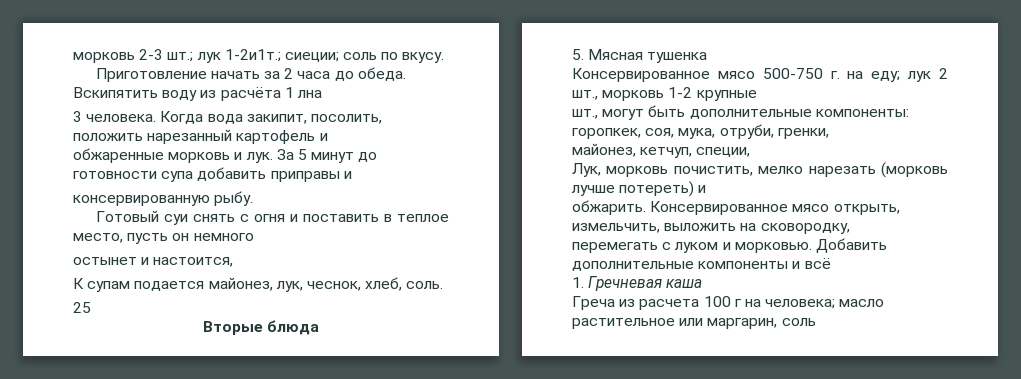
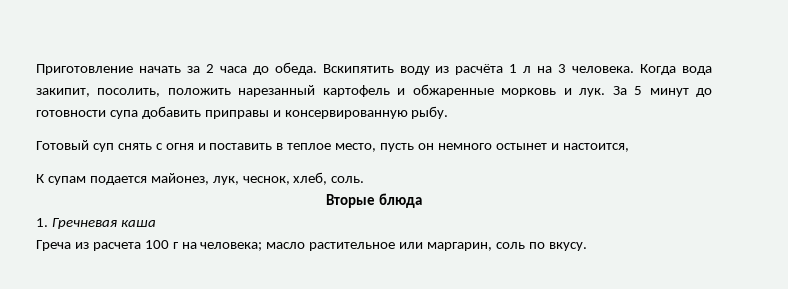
[73,49,445,63] морковь 2-3 шт.; лук 1-2и1т.; сиеции; соль по вкусу. // -> (36, 69) none
[296,90,322,98] лна // -> [523,66,553,73] л на
(328, 137) // -> (406, 91) none
(352, 175) // -> (281, 113) none
[163,214,188,225] суи -> [92,143,114,152] суп
(254, 237) // -> (492, 146) none
[73,302,91,313] // 25 -> (365, 179) none
[572,49,708,63] [572,68,948,82] [572,87,757,101] [572,105,909,120] [572,124,829,139] [572,143,751,158] [572,162,948,178] [571,181,707,197] [572,200,900,215] [572,223,850,234] [572,238,887,253] [572,258,831,271] // 5. Мясная тушенка // Консервированное мясо 500-750 г. на еду; лук 2 шт., морковь 1-2 крупные // шт., могут быть дополнительные компоненты: горопкек, соя, мука, отруби, гренки, // майонез, кетчуп, специи, // Лук, морковь почистить, мелко нарезать (морковь лучше потереть) и // обжарить. Консервированное мясо открыть, измельчить, выложить на сковородку, // перемегать с луком и морковью. Добавить дополнительные компоненты и всё -> (422, 200) none
(816, 322) none -> [528,242,587,251] по вкусу.

